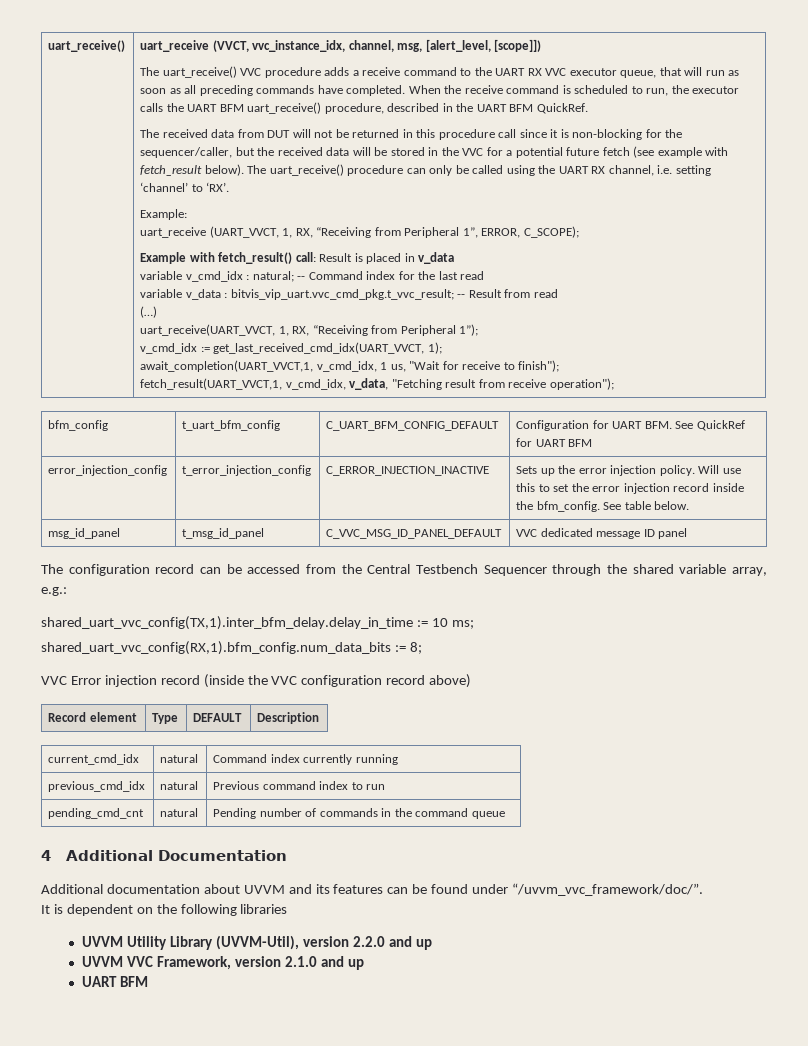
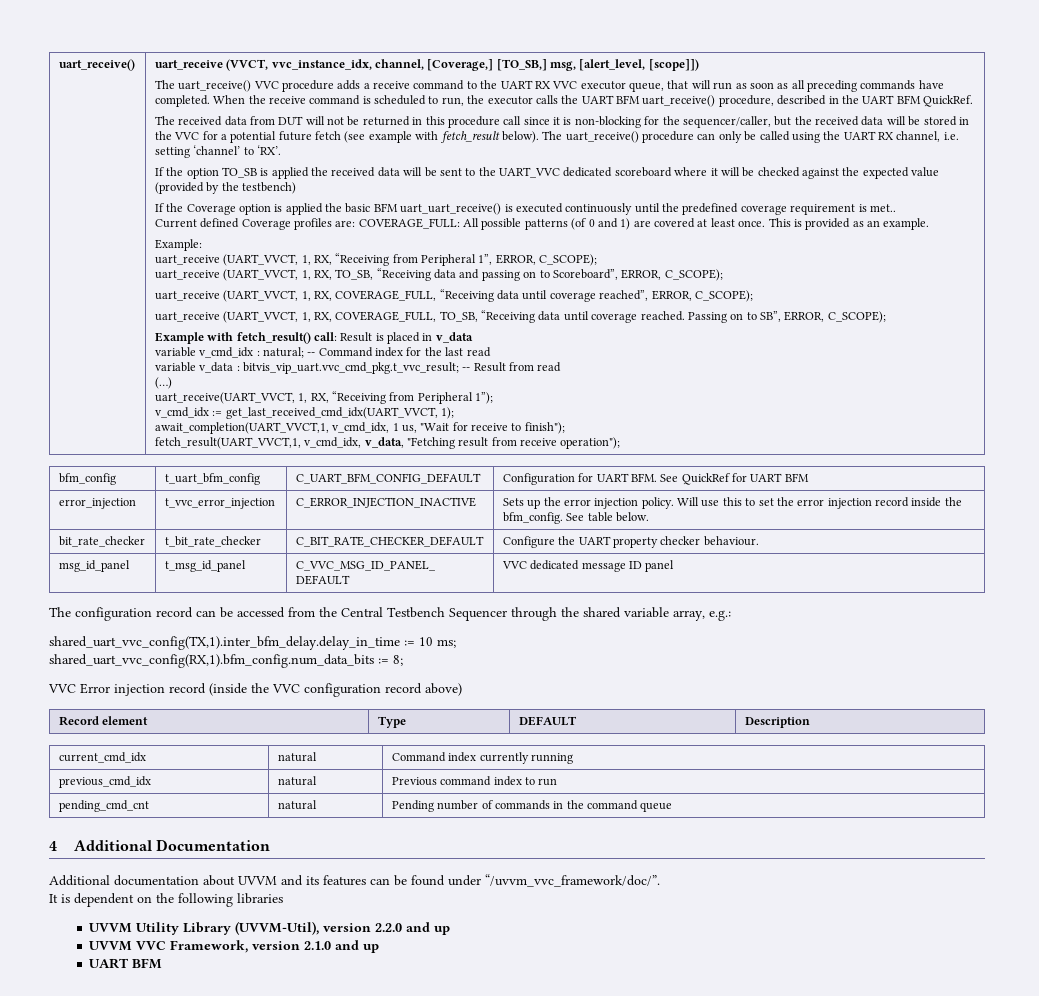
(394, 46) none -> [427,59,547,71] [Coverage,] [TO_SB,]
(230, 187) none -> [154,167,940,179] [154,182,296,194] [154,203,896,215] [154,218,930,230] // If the option TO_SB is applied the received data will be sent to the UART_VVC dedicated scoreboard where it will be checked against the expected value (provided by the testbench) // If the Coverage option is applied the basic BFM uart_uart_receive() is executed continuously until the predefined coverage requirement is met.. // Current defined Coverage profiles are: COVERAGE_FULL: All possible patterns (of 0 and 1) are covered at least once. This is provided as an example.
(579, 232) none -> [154,268,723,281] [154,289,753,302] [154,310,886,323] // uart_receive (UART_VVCT, 1, RX, TO_SB, “Receiving data and passing on to Scoreboard”, ERROR, C_SCOPE); // uart_receive (UART_VVCT, 1, RX, COVERAGE_FULL, “Receiving data until coverage reached”, ERROR, C_SCOPE); // uart_receive (UART_VVCT, 1, RX, COVERAGE_FULL, TO_SB, “Receiving data until coverage reached. Passing on to SB”, ERROR, C_SCOPE);
[48,465,168,476] [182,465,312,476] error_injection_config | t_error_injection_config -> [58,498,136,509] [164,498,275,509] error_injection | t_vvc_error_injection
(690, 505) none -> [58,536,145,547] [164,536,261,547] [295,536,484,547] [502,536,759,548] // bit_rate_checker | t_bit_rate_checker | C_BIT_RATE_CHECKER_DEFAULT | Configure the UART property checker behaviour.

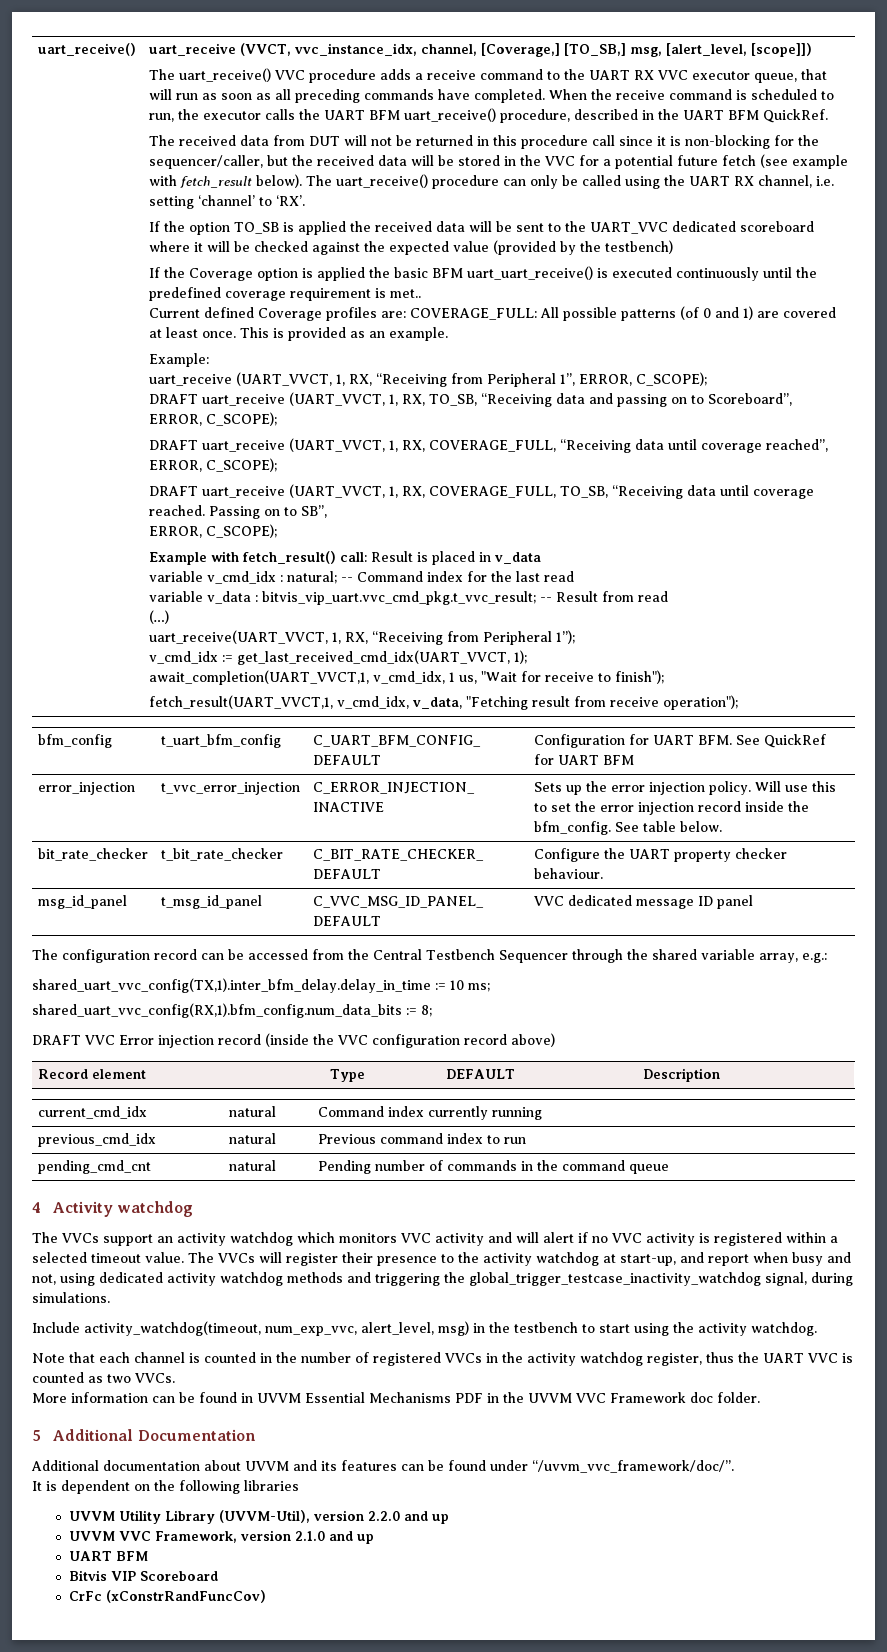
(598, 260) none -> [149,394,199,404] DRAFT
(723, 275) none -> [149,440,199,450] DRAFT
(753, 296) none -> [149,486,199,496] DRAFT
(782, 316) none -> (328, 511) //
(403, 660) none -> [32,1035,81,1045] DRAFT
(57, 846) none -> [53,1201,193,1217] [32,1232,838,1246] [32,1252,851,1266] [32,1272,853,1286] [32,1292,110,1303] [32,1321,817,1336] [32,1352,853,1366] [32,1372,175,1383] [32,1392,760,1403] [32,1430,41,1441] Activity watchdog // The VVCs support an activity watchdog which monitors VVC activity and will alert if no VVC activity is registered within a selected timeout value. The VVCs will register their presence to the activity watchdog at start-up, and report when busy and not, using dedicated activity watchdog methods and triggering the global_trigger_testcase_inactivity_watchdog signal, during simulations. // Include activity_watchdog(timeout, num_exp_vvc, alert_level, msg) in the testbench to start using the activity watchdog. // Note that each channel is counted in the number of registered VVCs in the activity watchdog register, thus the UART VVC is counted as two VVCs. // More information can be found in UVVM Essential Mechanisms PDF in the UVVM VVC Framework doc folder. // 5
(163, 963) none -> [68,1570,218,1581] [68,1590,266,1603] // Bitvis VIP Scoreboard // CrFc (xConstrRandFuncCov)

